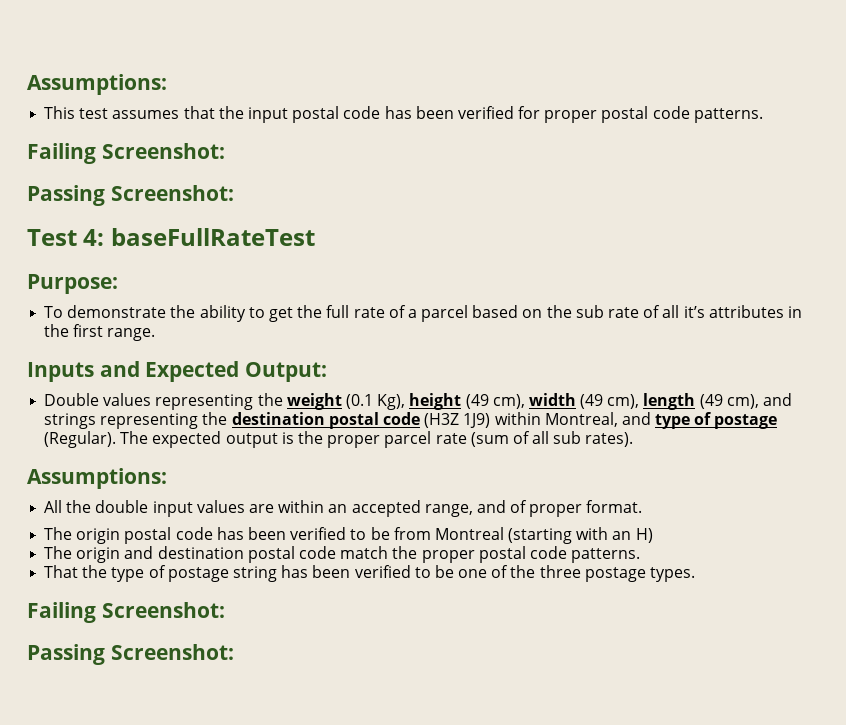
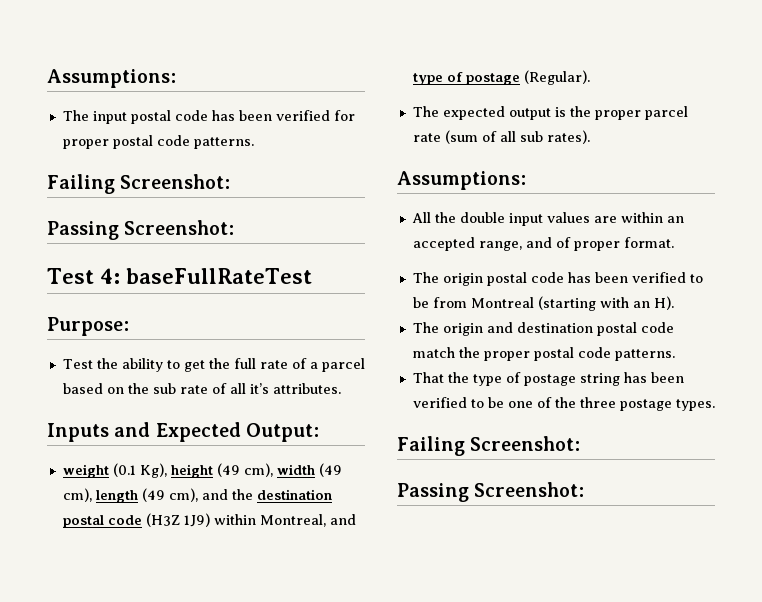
[27,74,167,95] [44,106,244,119] Assumptions: // This test assumes that the -> [47,69,176,88] [62,110,89,121] Assumptions: // The
[44,305,167,318] To demonstrate -> [62,359,93,369] Test
[708,305,802,318] [44,324,156,341] attributes in the first range. -> [272,383,341,394] attributes.
[44,393,283,410] Double values representing the -> (319, 432) none
[44,413,199,429] strings representing -> (228, 494) none
(117, 439) none -> (590, 77) //
[635,528,653,543] H) -> [653,296,674,310] H).

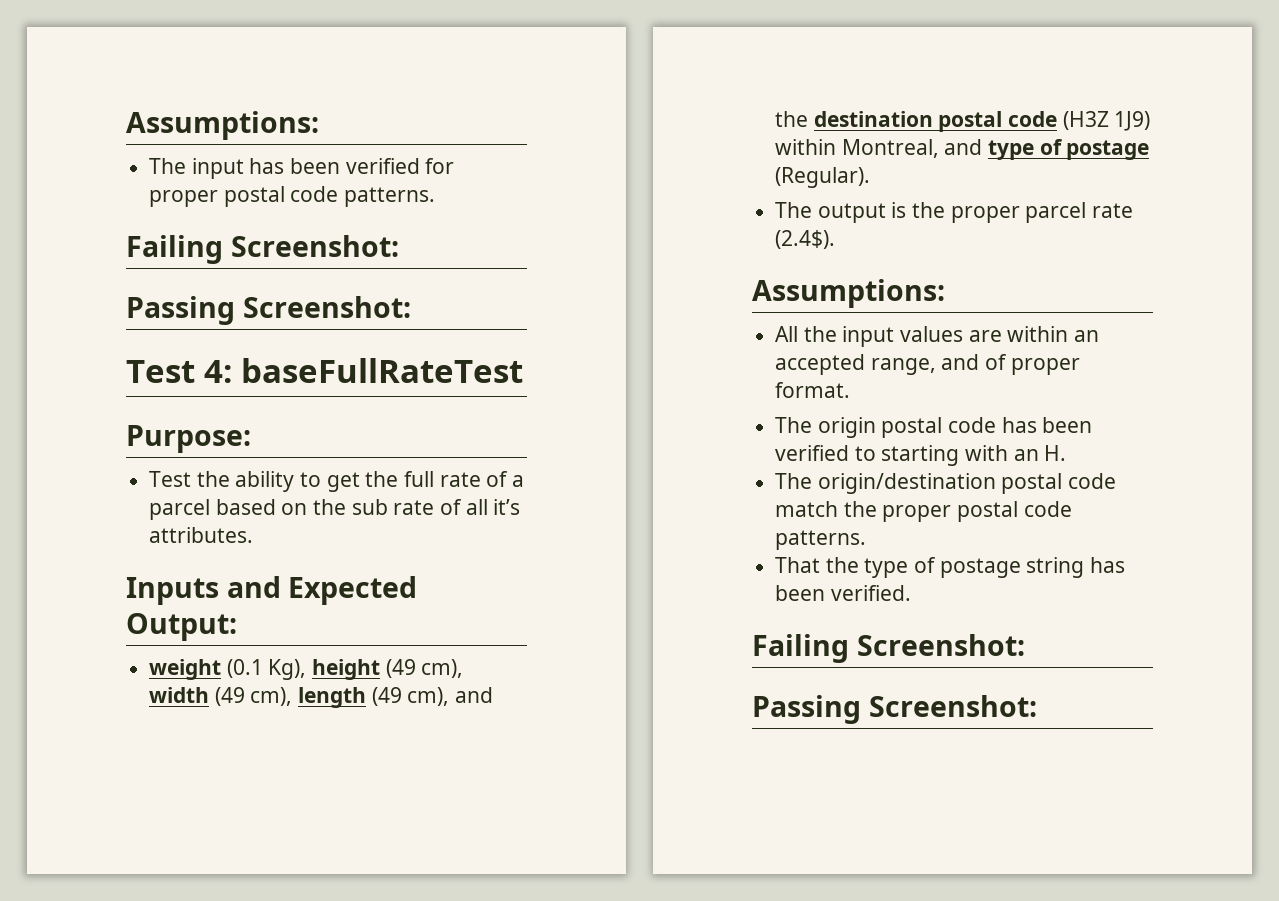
[130,110,208,124] postal code -> (244, 168) none
[442,106,505,120] expected -> (813, 210) none
[444,130,590,144] (sum of all sub rates). -> [775,230,836,249] (2.4$).
[459,212,505,223] double -> (837, 334) none
[412,296,596,311] be from Montreal (starting -> [881,445,960,466] starting
[653,296,674,310] [412,322,593,336] H). // The origin and destination -> [1044,445,1067,461] [775,473,996,494] H. // The origin/destination
[412,397,715,411] verified to be one of the three postage types. -> [830,585,911,601] verified.

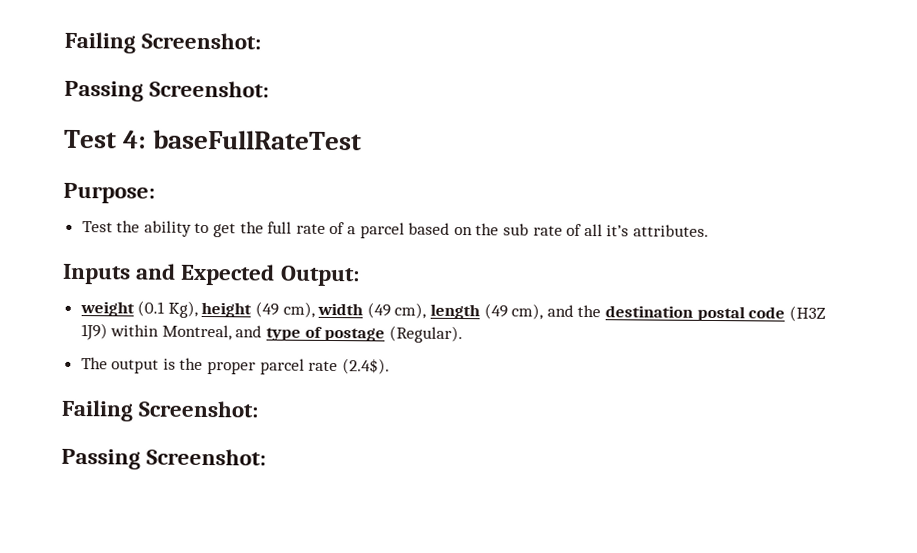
[126,111,319,140] [149,158,455,179] [149,186,436,207] Assumptions: // The input has been verified for proper postal code patterns. // -> (64, 42) none
[752,279,945,308] [775,326,1100,347] [775,354,1080,375] [775,382,851,398] [775,417,1093,438] [775,445,1067,466] [775,473,1117,494] [775,501,1072,522] [775,530,867,550] [775,557,1126,578] [775,585,911,601] // Assumptions: // All the input values are within an accepted range, and of proper format. // The origin postal code has been verified to starting with an H. // The origin/destination postal code match the proper postal code patterns. // That the type of postage string has been verified. -> (390, 366) none

